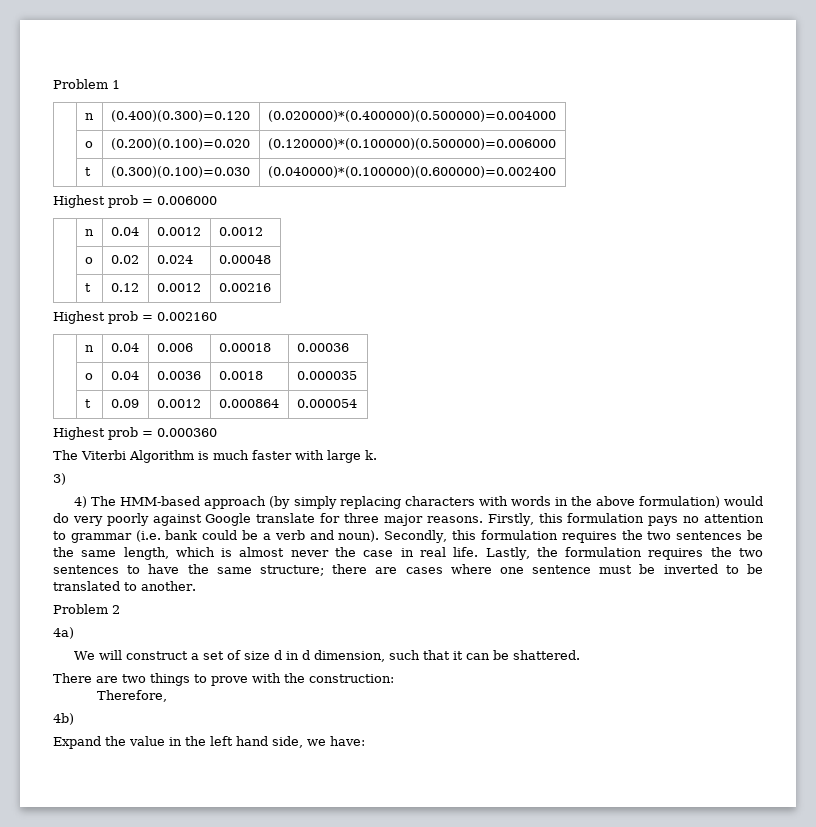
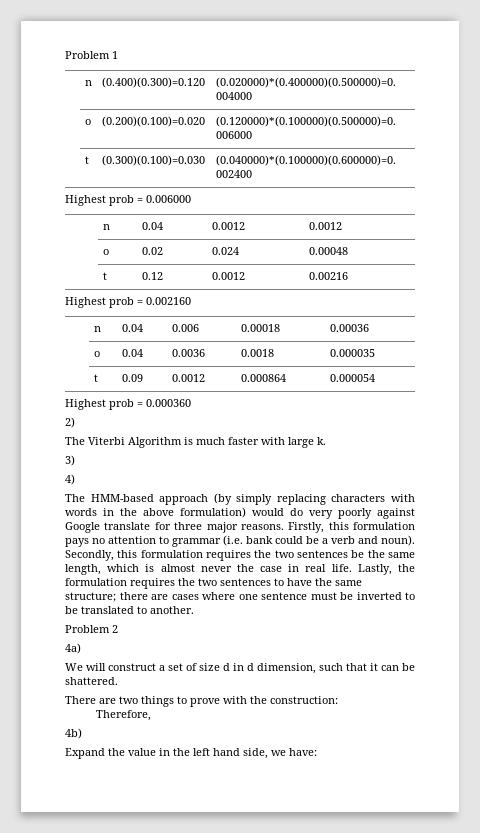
(217, 432) none -> [65,417,75,428] // 2)
(88, 502) none -> (75, 479) //

